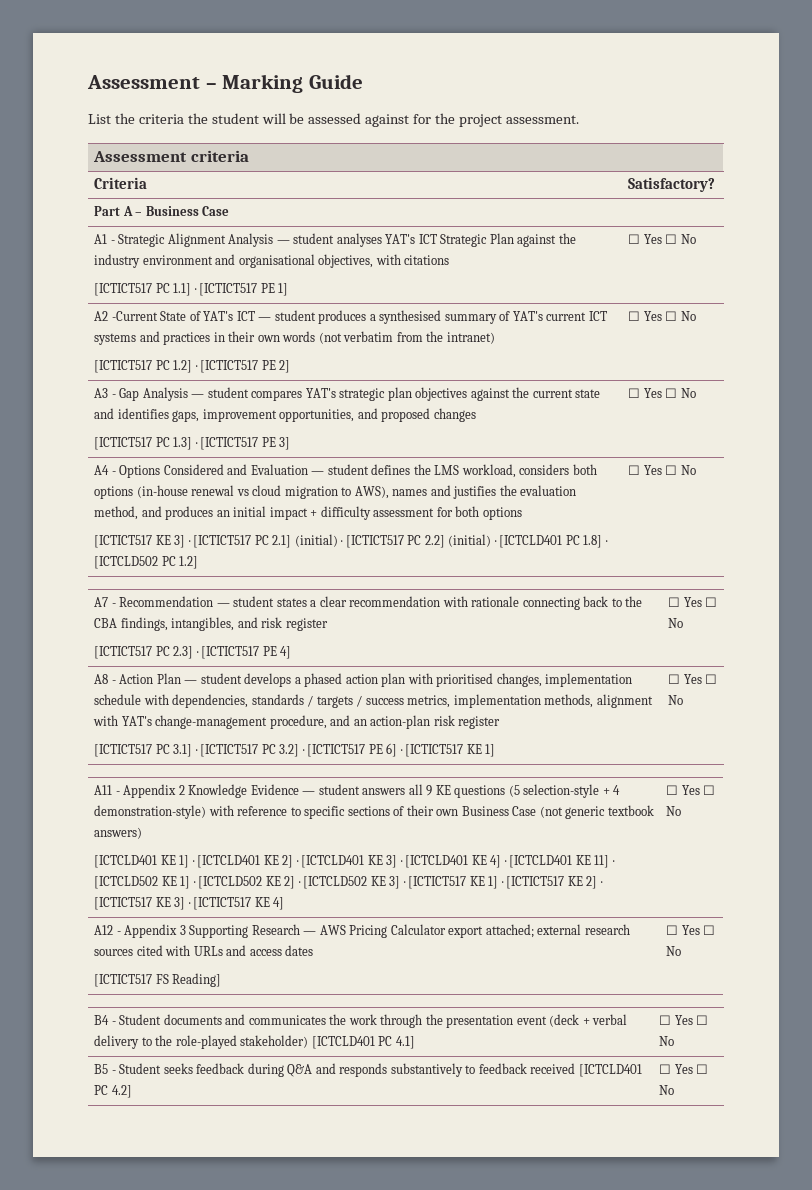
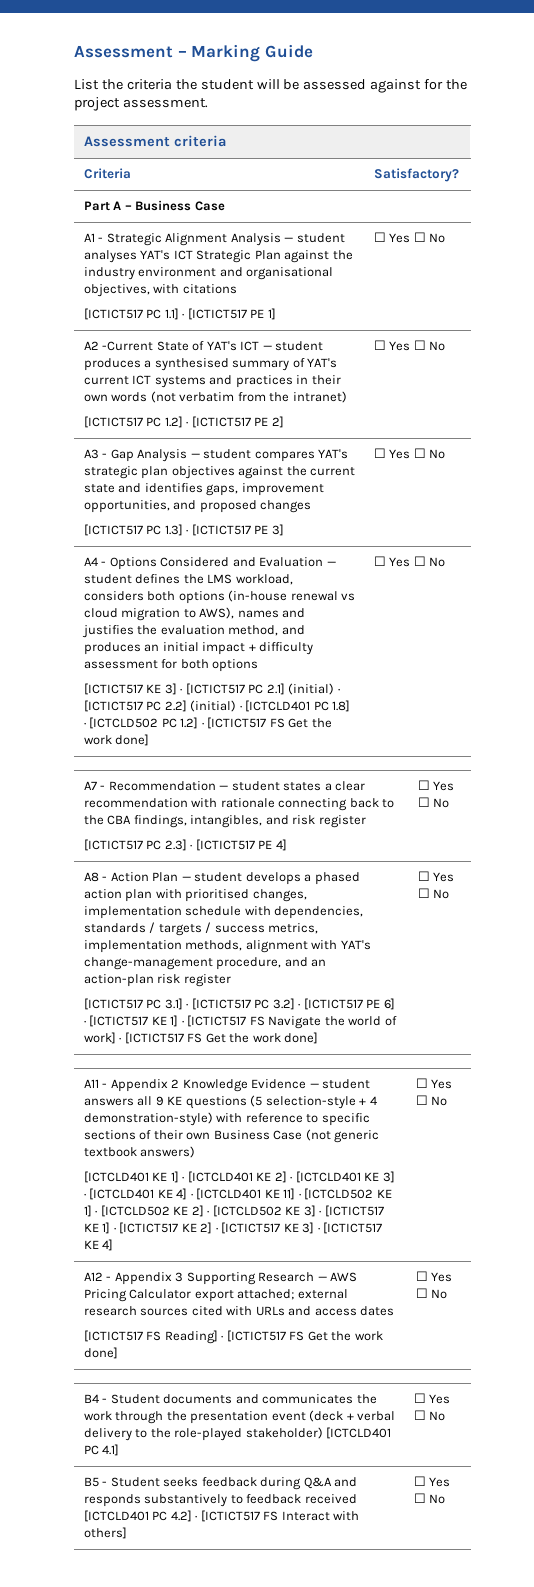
(199, 562) none -> [201,717,332,729] [83,734,150,746] · [ICTICT517 FS Get the work done]
(496, 750) none -> [181,1015,397,1029] [83,1032,319,1044] · [ICTICT517 FS Navigate the world of work] · [ICTICT517 FS Get the work done]
(222, 980) none -> [221,1330,383,1342] [83,1347,118,1359] · [ICTICT517 FS Get the work done]
(132, 1091) none -> [195,1510,360,1522] [83,1527,127,1539] · [ICTICT517 FS Interact with others]

